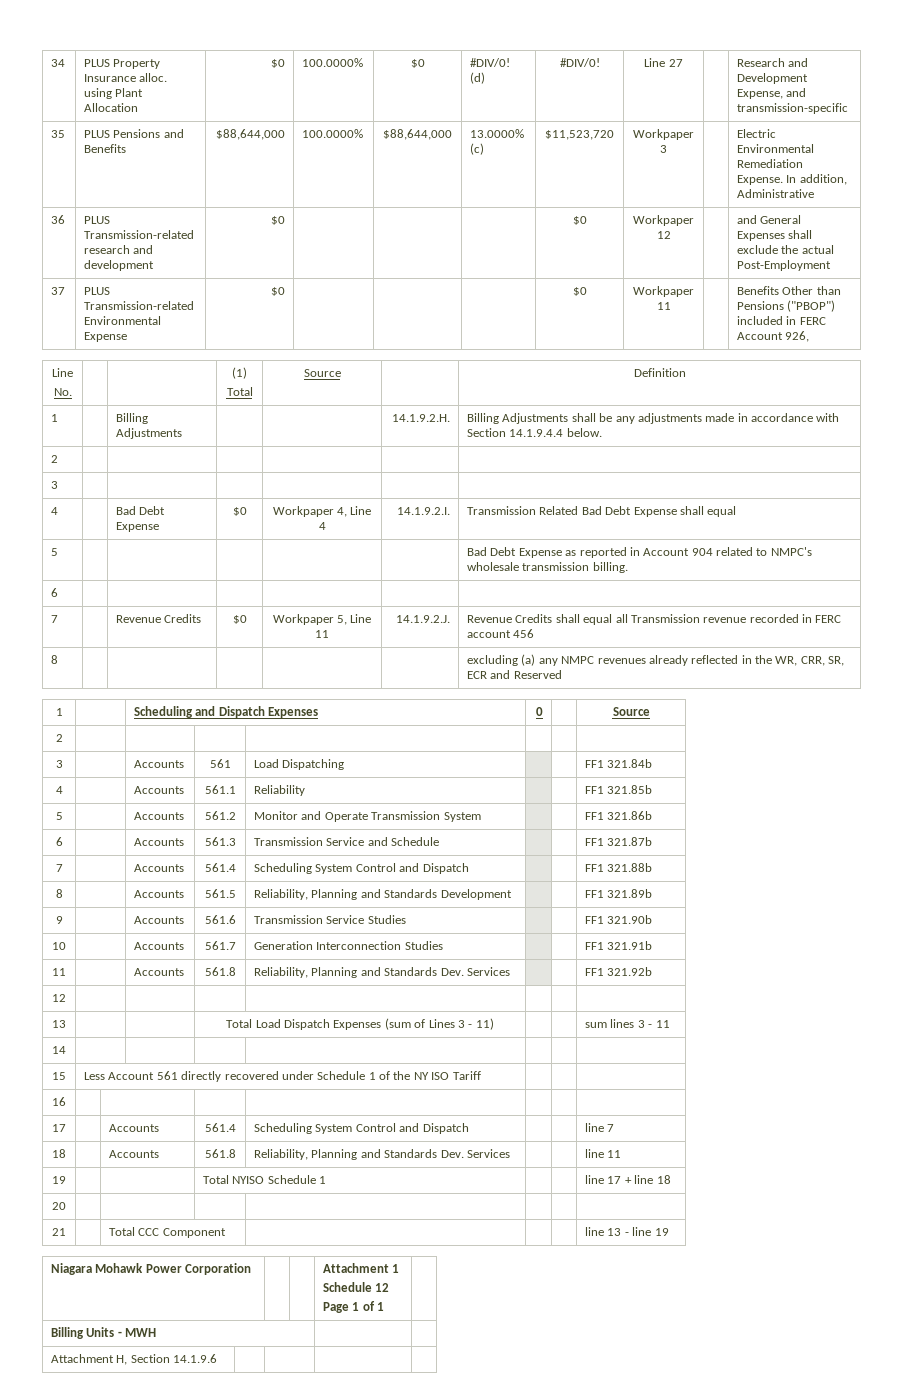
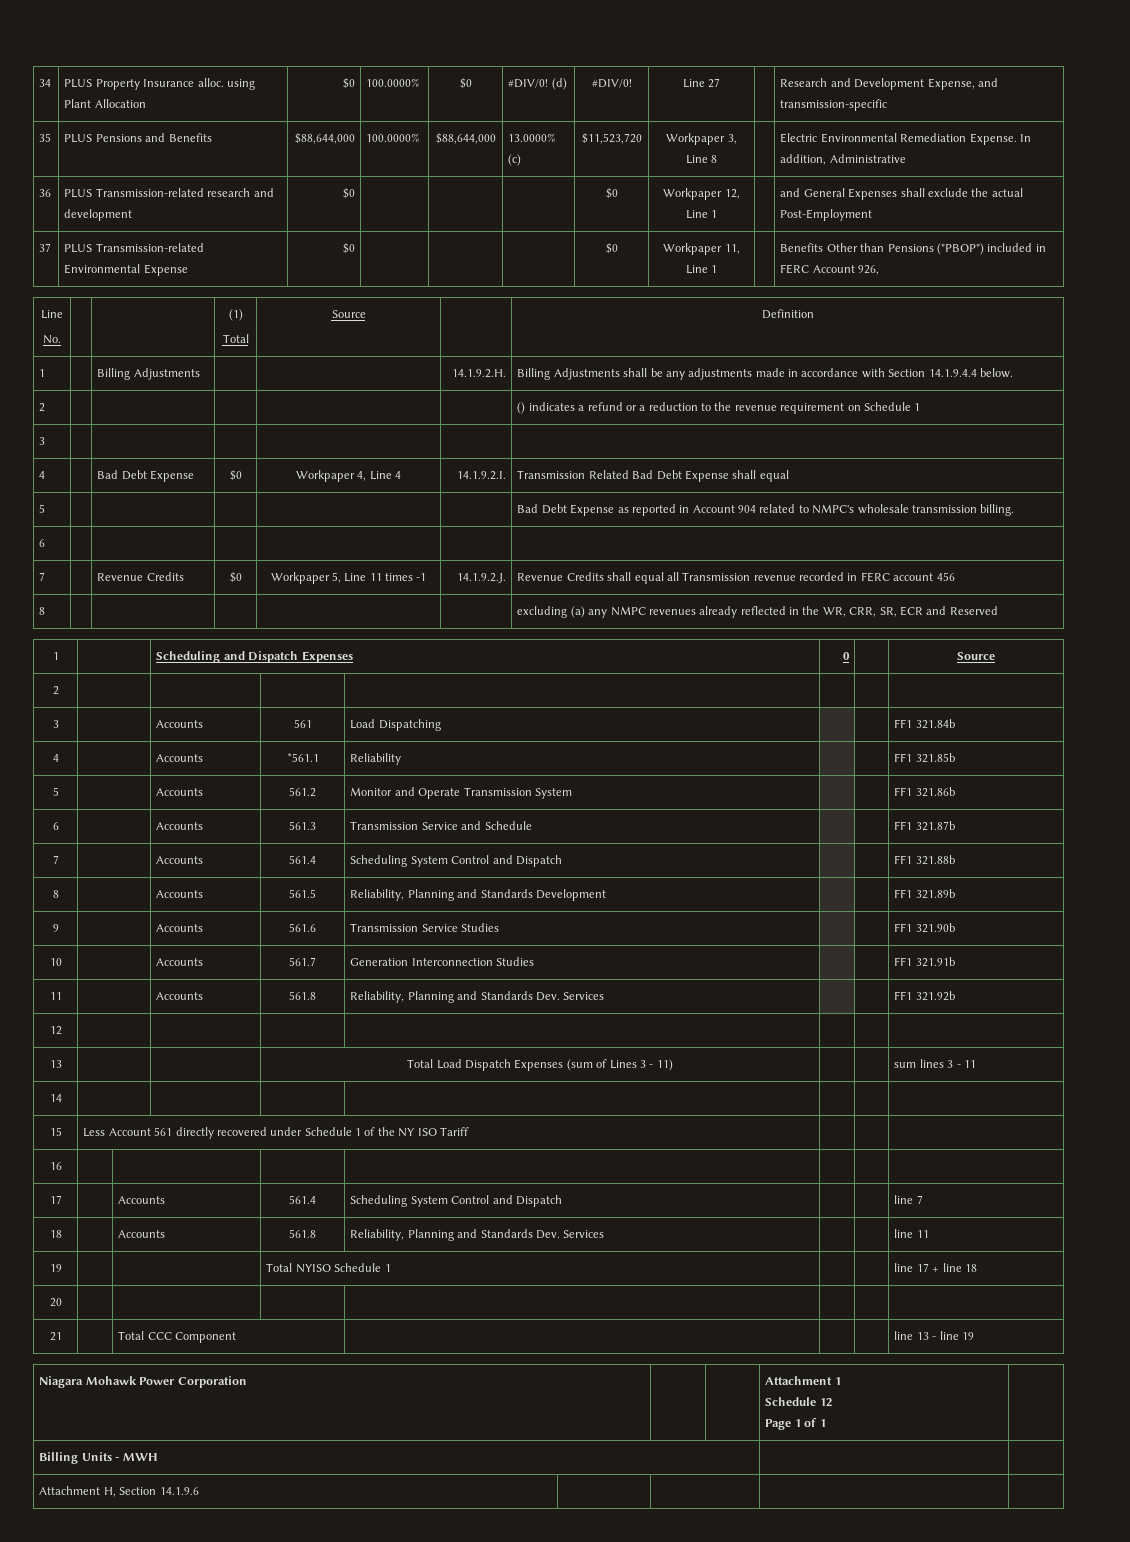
[660,145,667,153] 3 -> [727,134,737,144] [685,155,718,164] 3, Line 8
[656,231,671,239] 12 -> [724,189,740,199] [685,210,718,219] 12, Line 1
[656,302,671,310] 11 -> [724,244,740,254] [685,265,718,274] 11, Line 1
(59, 459) none -> [517,402,921,414] () indicates a refund or a reduction to the revenue requirement on Schedule 1
(329, 634) none -> [385,573,427,581] times -1
[204,785,236,794] 561.1 -> [286,753,319,762] *561.1

